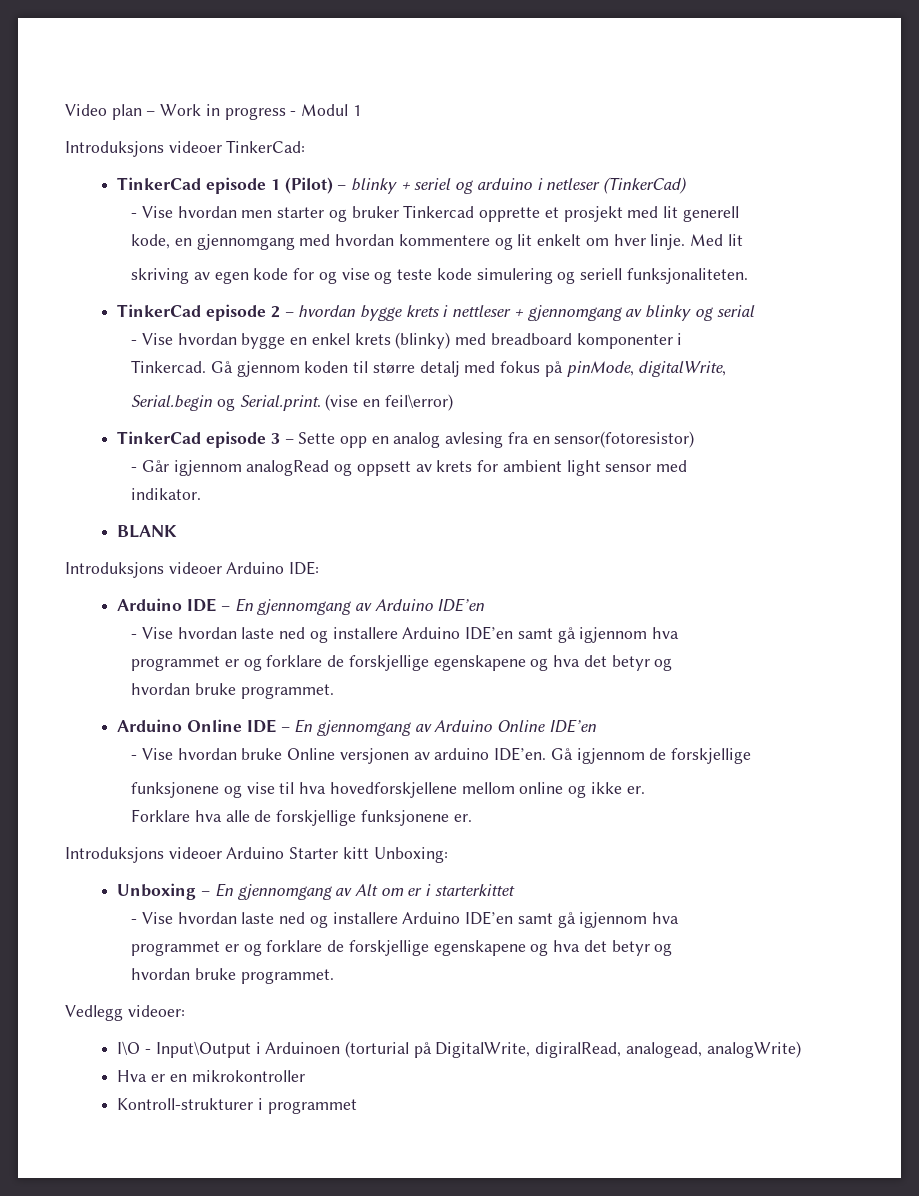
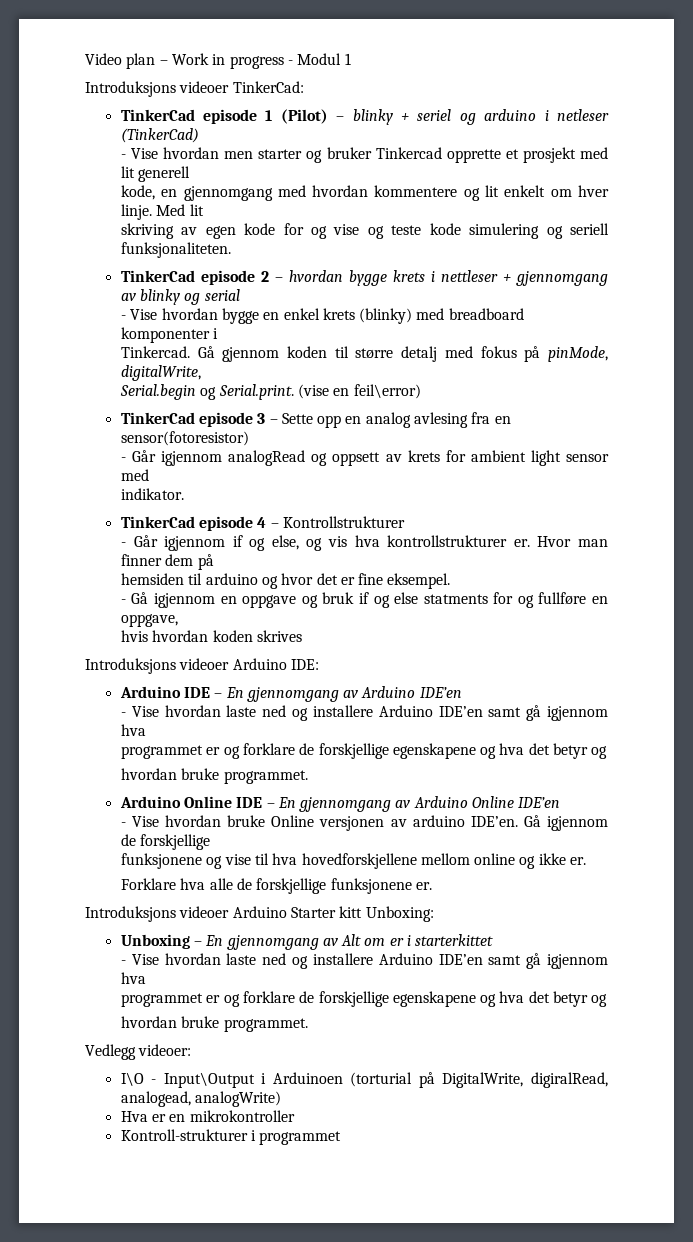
[117,525,178,538] BLANK -> [120,516,405,531] [120,535,608,551] [120,554,214,570] [120,573,451,589] [120,592,608,608] [120,614,178,627] [120,630,302,642] TinkerCad episode 4 – Kontrollstrukturer // - Går igjennom if og else, og vis hva kontrollstrukturer er. Hvor man finner dem på // hemsiden til arduino og hvor det er fine eksempel. // - Gå igjennom en oppgave og bruk if og else statments for og fullføre en oppgave, // hvis hvordan koden skrives

